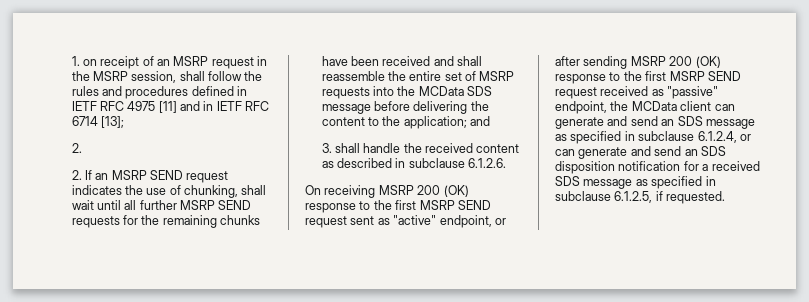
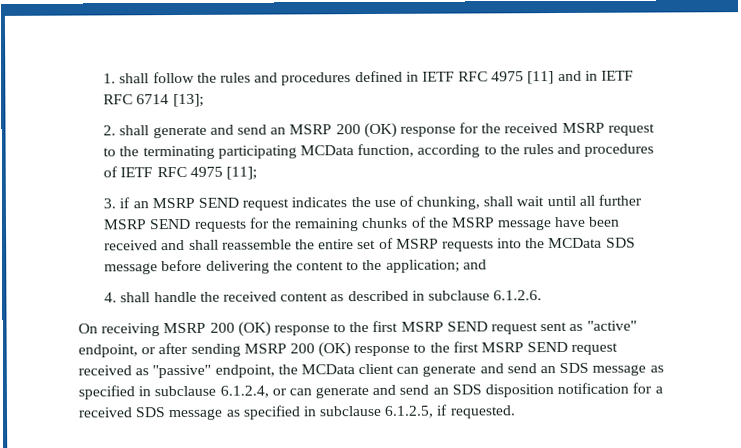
[82,56,268,69] [71,71,177,83] on receipt of an MSRP request in the MSRP session, -> (117, 78) none
[71,170,92,180] // 2. If -> [119,122,655,139] [103,143,655,160] [103,166,257,180] [103,197,131,209] shall generate and send an MSRP 200 (OK) response for the received MSRP request to the terminating participating MCData function, according to the rules and procedures of IETF RFC 4975 [11]; // 3. if
(261, 220) none -> [410,216,553,231] of the MSRP message
[321,143,332,153] 3. -> [104,292,118,303] 4.

